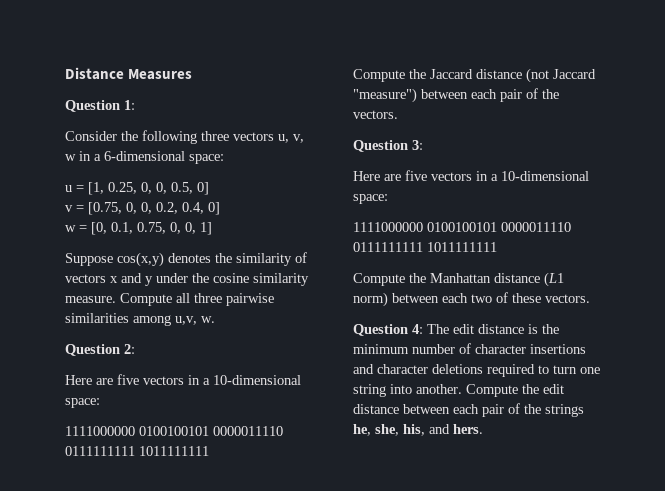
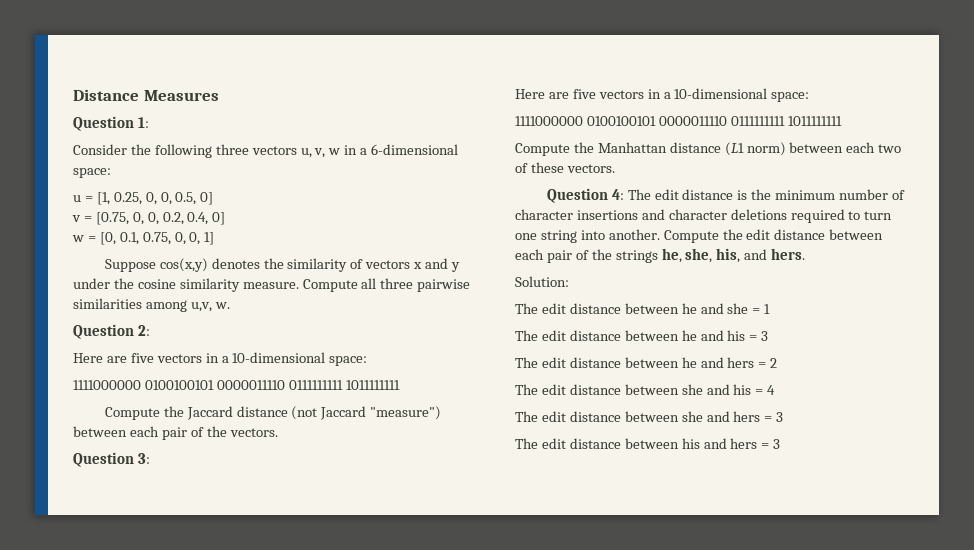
(483, 429) none -> [515,276,569,287] [515,303,771,314] [515,330,769,341] [515,357,778,368] [515,384,776,395] [515,411,784,422] [515,438,781,449] // Solution: // The edit distance between he and she = 1 // The edit distance between he and his = 3 // The edit distance between he and hers = 2 // The edit distance between she and his = 4 // The edit distance between she and hers = 3 // The edit distance between his and hers = 3

